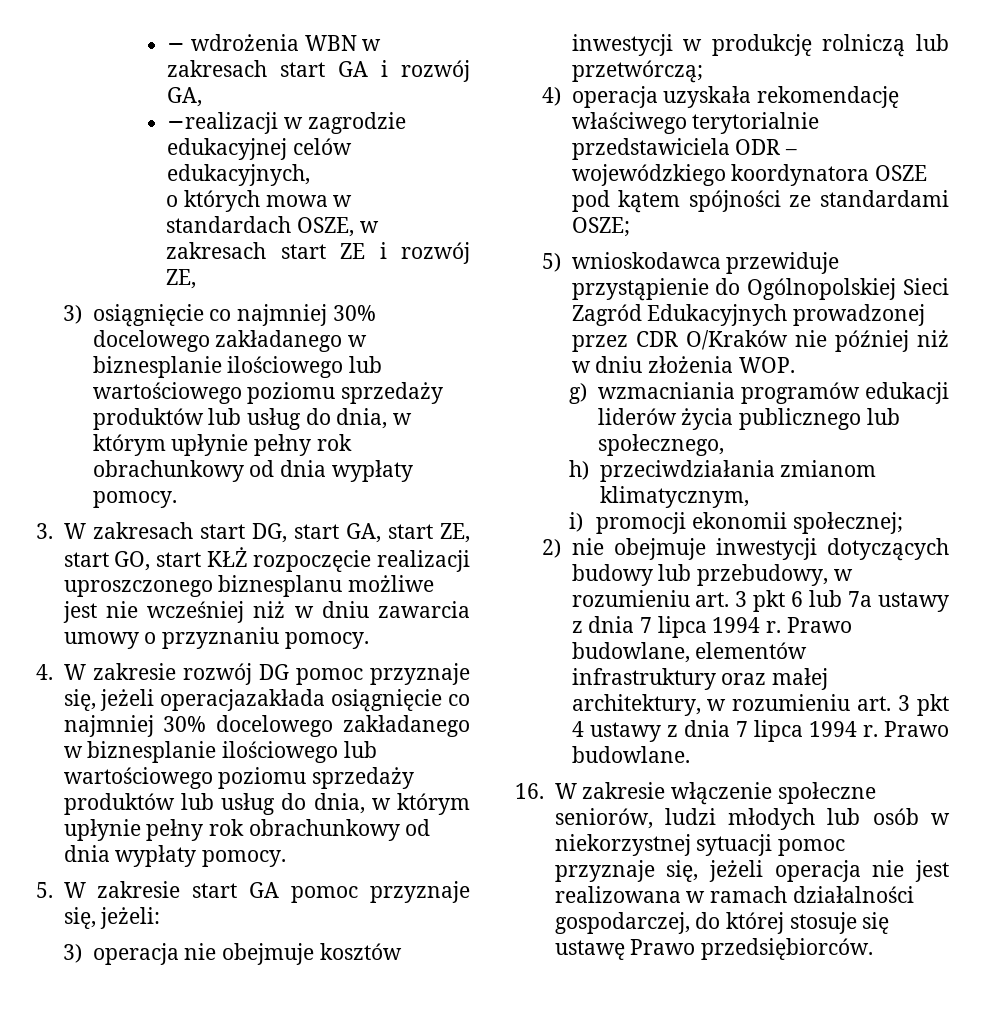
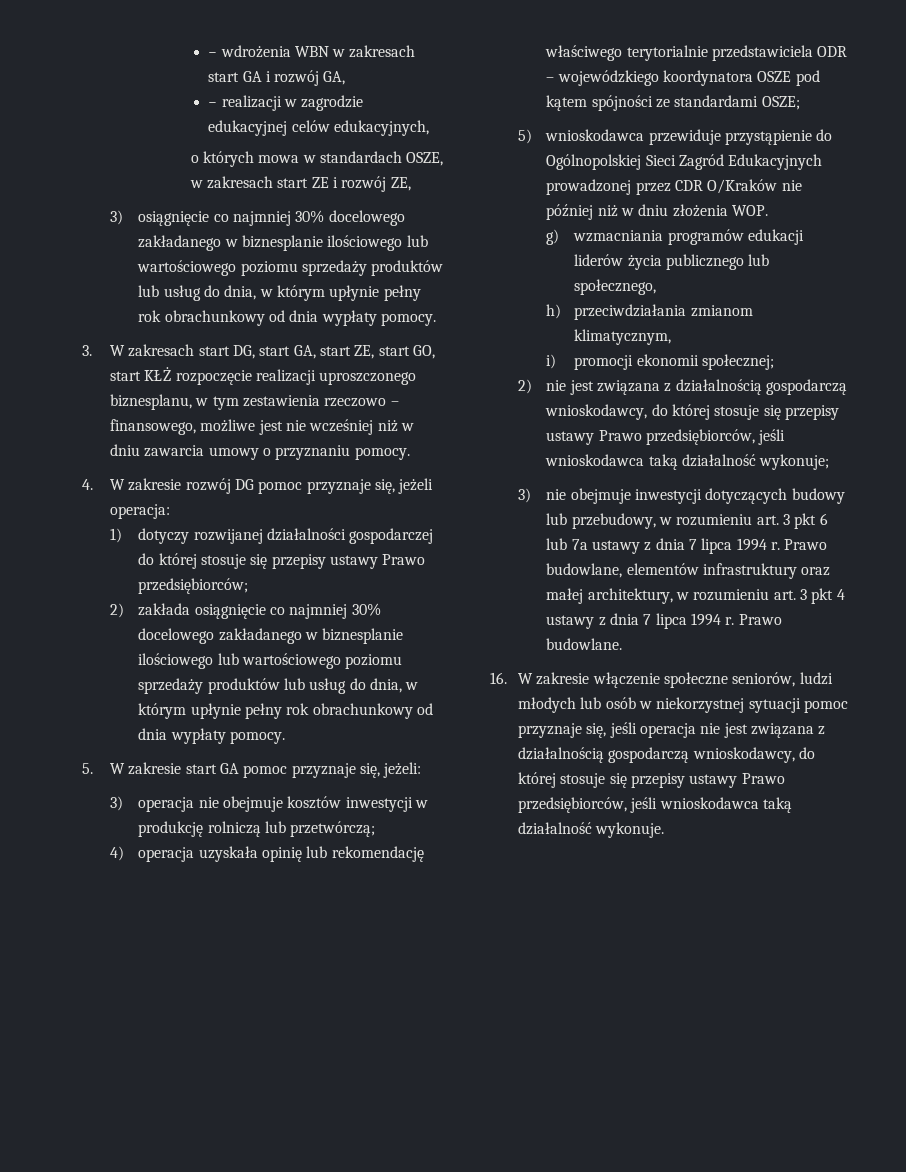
[167,112,279,134] −realizacji -> [208,95,282,111] − realizacji
[218,575,343,597] biznesplanu -> [110,394,399,410] [110,419,197,435] biznesplanu, w tym zestawienia rzeczowo – finansowego,
[160,689,326,711] operacjazakłada -> [110,504,171,519] [110,528,434,544] [138,553,426,569] [138,578,249,594] [110,603,191,618] operacja: // 1) dotyczy rozwijanej działalności gospodarczej do której stosuje się przepisy ustawy Prawo przedsiębiorców; // 2) zakłada
(752, 97) none -> [261,846,328,862] opinię lub
(604, 546) none -> [569,379,847,395] [545,404,839,420] [546,429,786,445] [545,454,830,470] [518,488,567,503] jest związana z działalnością gospodarczą wnioskodawcy, do której stosuje się przepisy ustawy Prawo przedsiębiorców, jeśli wnioskodawca taką działalność wykonuje; // 3) nie
[708,860,763,882] jeżeli -> [609,722,637,738] jeśli
[554,886,914,903] [554,912,890,934] [554,938,873,960] realizowana w ramach działalności gospodarczej, do której stosuje się ustawę Prawo przedsiębiorców. -> [751,723,826,738] [518,747,816,763] [518,772,785,788] [518,797,793,813] [518,822,665,838] związana z działalnością gospodarczą wnioskodawcy, do której stosuje się przepisy ustawy Prawo przedsiębiorców, jeśli wnioskodawca taką działalność wykonuje.

